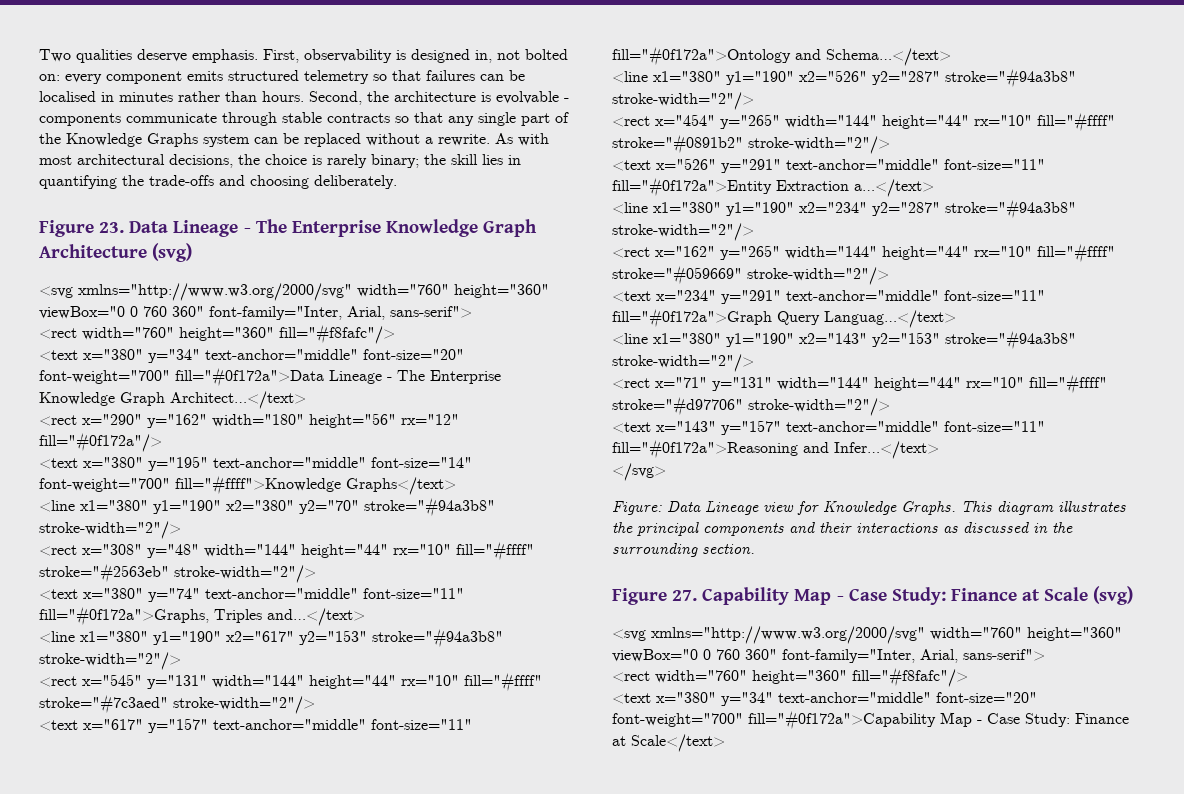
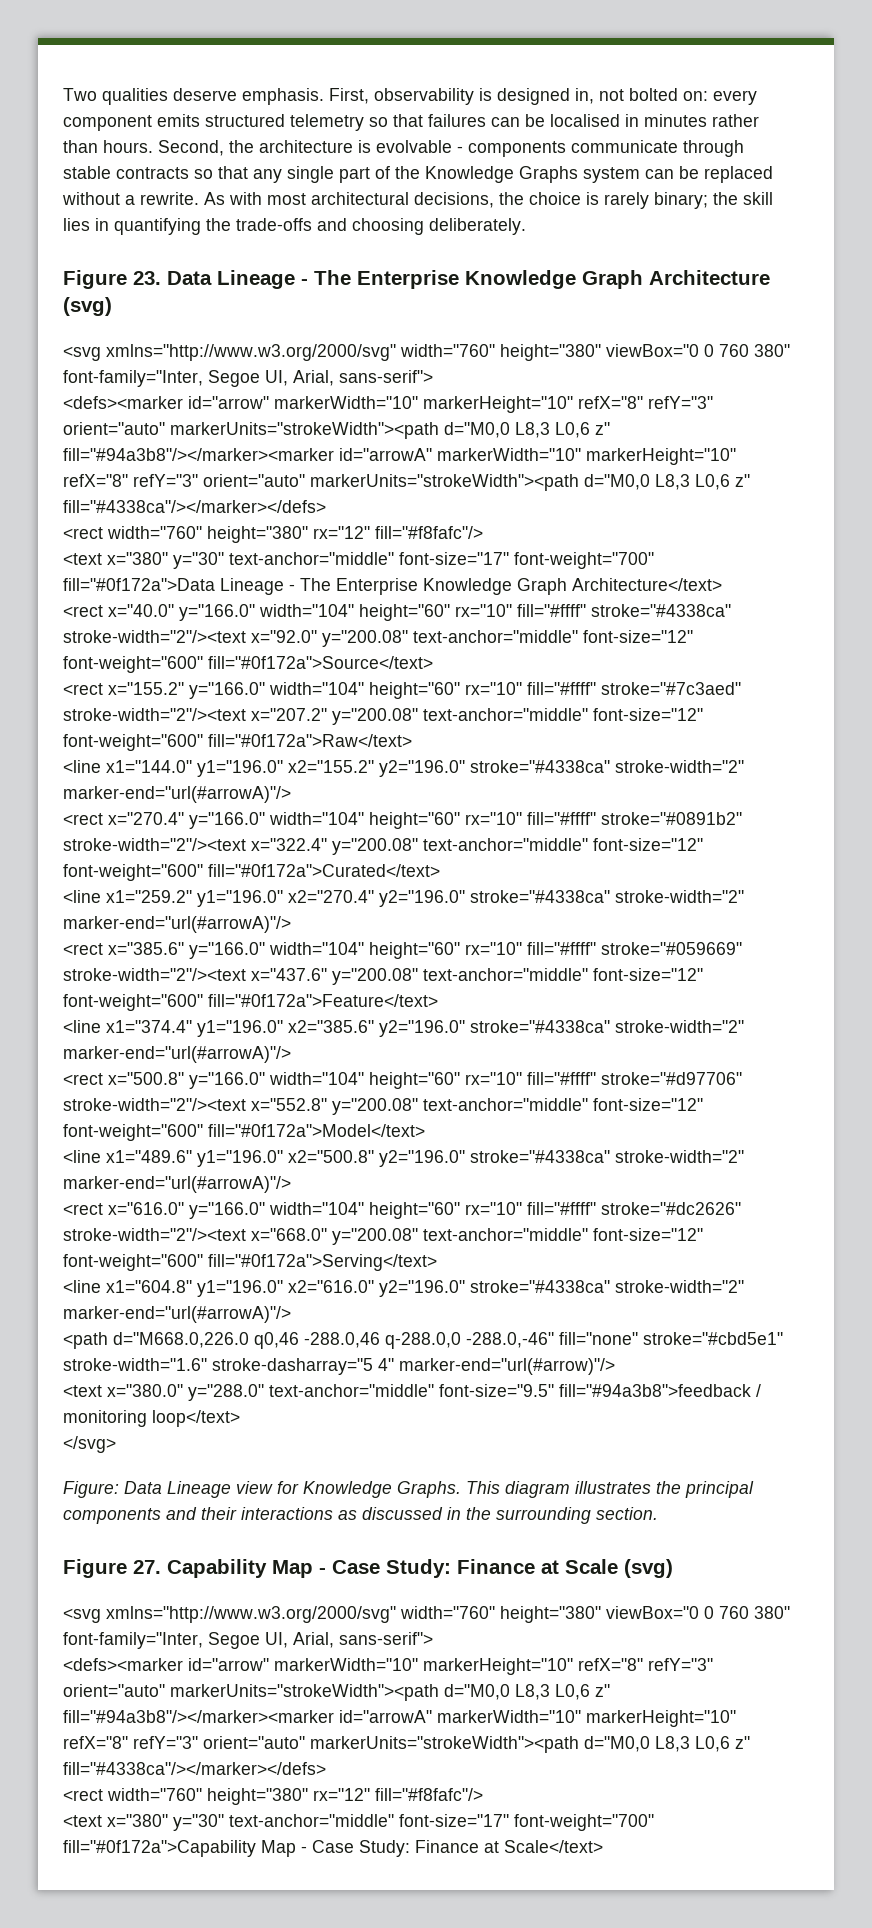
[454,284,549,298] [39,306,472,320] [39,324,395,344] [39,349,464,363] height="360" viewBox="0 0 760 360" font-family="Inter, Arial, sans-serif"> // <rect width="760" height="360" fill="#f8fafc"/> // <text x="380" y="34" text-anchor="middle" font-size="20" -> [500,344,790,361] [63,370,433,387] [63,396,713,413] [63,422,610,439] [63,448,736,465] [63,474,750,491] [63,500,326,513] [63,526,483,543] [63,552,509,569] height="380" viewBox="0 0 760 380" font-family="Inter, Segoe UI, Arial, sans-serif"> // <defs><marker id="arrow" markerWidth="10" markerHeight="10" refX="8" refY="3" orient="auto" markerUnits="strokeWidth"><path d="M0,0 L8,3 L0,6 z" fill="#94a3b8"/></marker><marker id="arrowA" markerWidth="10" markerHeight="10" refX="8" refY="3" orient="auto" markerUnits="strokeWidth"><path d="M0,0 L8,3 L0,6 z" fill="#4338ca"/></marker></defs> // <rect width="760" height="380" rx="12" fill="#f8fafc"/> // <text x="380" y="30" text-anchor="middle" font-size="17"
[170,391,306,409] [39,413,459,428] [39,432,162,452] [39,456,472,471] [39,475,456,495] [39,497,495,517] [39,521,181,539] [39,541,534,561] [39,563,316,583] [39,588,464,602] [39,606,365,626] [39,628,503,648] [39,652,181,670] [39,672,542,692] [39,694,315,714] [39,718,472,733] [612,46,951,66] [612,68,1076,88] [612,92,754,110] [612,112,1115,132] [612,134,890,154] [612,158,1045,173] [612,177,934,197] [612,199,1076,219] [612,223,754,241] [612,243,1115,263] [612,265,889,285] [612,290,1045,304] [612,308,956,328] [612,330,1076,350] [612,354,754,372] [612,374,1107,394] [612,396,890,416] [612,420,1045,435] [612,439,939,459] Architect…</text> // <rect x="290" y="162" width="180" height="56" rx="12" fill="#0f172a"/> // <text x="380" y="195" text-anchor="middle" font-size="14" font-weight="700" fill="#ffff">Knowledge Graphs</text> // <line x1="380" y1="190" x2="380" y2="70" stroke="#94a3b8" stroke-width="2"/> // <rect x="308" y="48" width="144" height="44" rx="10" fill="#ffff" stroke="#2563eb" stroke-width="2"/> // <text x="380" y="74" text-anchor="middle" font-size="11" fill="#0f172a">Graphs, Triples and…</text> // <line x1="380" y1="190" x2="617" y2="153" stroke="#94a3b8" stroke-width="2"/> // <rect x="545" y="131" width="144" height="44" rx="10" fill="#ffff" stroke="#7c3aed" stroke-width="2"/> // <text x="617" y="157" text-anchor="middle" font-size="11" fill="#0f172a">Ontology and Schema…</text> // <line x1="380" y1="190" x2="526" y2="287" stroke="#94a3b8" stroke-width="2"/> // <rect x="454" y="265" width="144" height="44" rx="10" fill="#ffff" stroke="#0891b2" stroke-width="2"/> // <text x="526" y="291" text-anchor="middle" font-size="11" fill="#0f172a">Entity Extraction a…</text> // <line x1="380" y1="190" x2="234" y2="287" stroke="#94a3b8" stroke-width="2"/> // <rect x="162" y="265" width="144" height="44" rx="10" fill="#ffff" stroke="#059669" stroke-width="2"/> // <text x="234" y="291" text-anchor="middle" font-size="11" fill="#0f172a">Graph Query Languag…</text> // <line x1="380" y1="190" x2="143" y2="153" stroke="#94a3b8" stroke-width="2"/> // <rect x="71" y="131" width="144" height="44" rx="10" fill="#ffff" stroke="#d97706" stroke-width="2"/> // <text x="143" y="157" text-anchor="middle" font-size="11" fill="#0f172a">Reasoning and Infer…</text> -> [572,578,722,591] [63,604,731,621] [63,630,693,647] [63,656,433,673] [63,682,741,699] [63,708,703,725] [63,734,412,751] [63,760,744,777] [63,786,291,803] [63,812,742,829] [63,838,703,855] [63,864,440,881] [63,890,744,907] [63,916,291,933] [63,942,742,959] [63,968,703,985] [63,994,438,1011] [63,1020,744,1037] [63,1046,291,1063] [63,1072,742,1089] [63,1098,703,1115] [63,1124,425,1141] [63,1150,744,1167] [63,1176,291,1193] [63,1202,741,1219] [63,1228,703,1245] [63,1254,437,1271] [63,1280,744,1297] [63,1306,291,1323] [63,1332,783,1349] [63,1358,615,1375] [63,1384,761,1401] [63,1410,240,1427] Architecture</text> // <rect x="40.0" y="166.0" width="104" height="60" rx="10" fill="#ffff" stroke="#4338ca" stroke-width="2"/><text x="92.0" y="200.08" text-anchor="middle" font-size="12" font-weight="600" fill="#0f172a">Source</text> // <rect x="155.2" y="166.0" width="104" height="60" rx="10" fill="#ffff" stroke="#7c3aed" stroke-width="2"/><text x="207.2" y="200.08" text-anchor="middle" font-size="12" font-weight="600" fill="#0f172a">Raw</text> // <line x1="144.0" y1="196.0" x2="155.2" y2="196.0" stroke="#4338ca" stroke-width="2" marker-end="url(#arrowA)"/> // <rect x="270.4" y="166.0" width="104" height="60" rx="10" fill="#ffff" stroke="#0891b2" stroke-width="2"/><text x="322.4" y="200.08" text-anchor="middle" font-size="12" font-weight="600" fill="#0f172a">Curated</text> // <line x1="259.2" y1="196.0" x2="270.4" y2="196.0" stroke="#4338ca" stroke-width="2" marker-end="url(#arrowA)"/> // <rect x="385.6" y="166.0" width="104" height="60" rx="10" fill="#ffff" stroke="#059669" stroke-width="2"/><text x="437.6" y="200.08" text-anchor="middle" font-size="12" font-weight="600" fill="#0f172a">Feature</text> // <line x1="374.4" y1="196.0" x2="385.6" y2="196.0" stroke="#4338ca" stroke-width="2" marker-end="url(#arrowA)"/> // <rect x="500.8" y="166.0" width="104" height="60" rx="10" fill="#ffff" stroke="#d97706" stroke-width="2"/><text x="552.8" y="200.08" text-anchor="middle" font-size="12" font-weight="600" fill="#0f172a">Model</text> // <line x1="489.6" y1="196.0" x2="500.8" y2="196.0" stroke="#4338ca" stroke-width="2" marker-end="url(#arrowA)"/> // <rect x="616.0" y="166.0" width="104" height="60" rx="10" fill="#ffff" stroke="#dc2626" stroke-width="2"/><text x="668.0" y="200.08" text-anchor="middle" font-size="12" font-weight="600" fill="#0f172a">Serving</text> // <line x1="604.8" y1="196.0" x2="616.0" y2="196.0" stroke="#4338ca" stroke-width="2" marker-end="url(#arrowA)"/> // <path d="M668.0,226.0 q0,46 -288.0,46 q-288.0,0 -288.0,-46" fill="none" stroke="#cbd5e1" stroke-width="1.6" stroke-dasharray="5 4" marker-end="url(#arrow)"/> // <text x="380.0" y="288.0" text-anchor="middle" font-size="9.5" fill="#94a3b8">feedback / monitoring loop</text>
[1027,627,1122,641] [612,649,1045,663] [612,667,968,687] [612,692,1037,706] height="360" viewBox="0 0 760 360" font-family="Inter, Arial, sans-serif"> // <rect width="760" height="360" fill="#f8fafc"/> // <text x="380" y="34" text-anchor="middle" font-size="20" -> [500,1606,790,1623] [63,1632,433,1649] [63,1658,713,1675] [63,1684,610,1701] [63,1710,736,1727] [63,1736,750,1753] [63,1762,326,1775] [63,1788,483,1805] [63,1814,509,1831] height="380" viewBox="0 0 760 380" font-family="Inter, Segoe UI, Arial, sans-serif"> // <defs><marker id="arrow" markerWidth="10" markerHeight="10" refX="8" refY="3" orient="auto" markerUnits="strokeWidth"><path d="M0,0 L8,3 L0,6 z" fill="#94a3b8"/></marker><marker id="arrowA" markerWidth="10" markerHeight="10" refX="8" refY="3" orient="auto" markerUnits="strokeWidth"><path d="M0,0 L8,3 L0,6 z" fill="#4338ca"/></marker></defs> // <rect width="760" height="380" rx="12" fill="#f8fafc"/> // <text x="380" y="30" text-anchor="middle" font-size="17"

